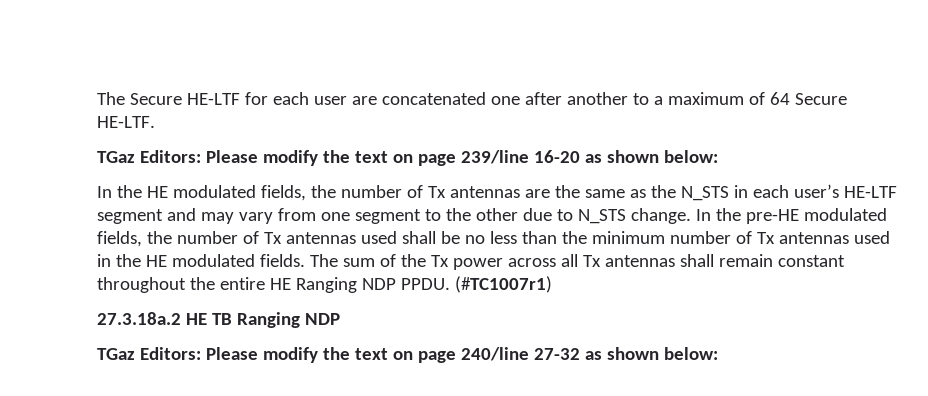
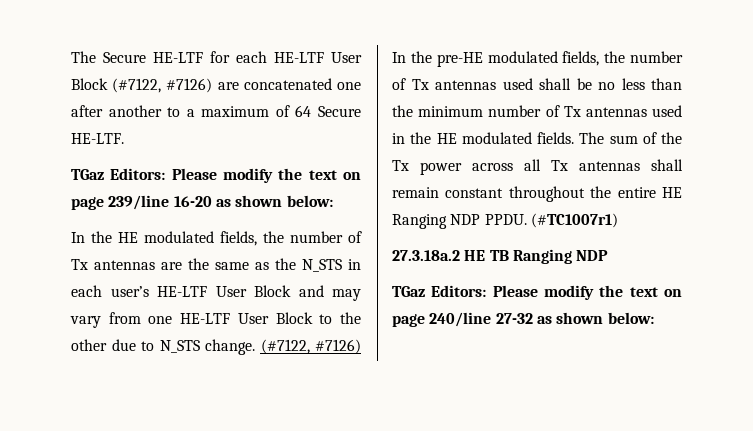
[313,96,347,105] user -> [274,52,362,63] [71,78,213,93] HE-LTF User Block (#7122, #7126)
[97,209,163,224] segment -> [215,285,291,297] User Block
[354,209,421,224] segment -> [180,312,313,324] HE-LTF User Block
(691, 216) none -> [260,339,361,354] (#7122, #7126)

